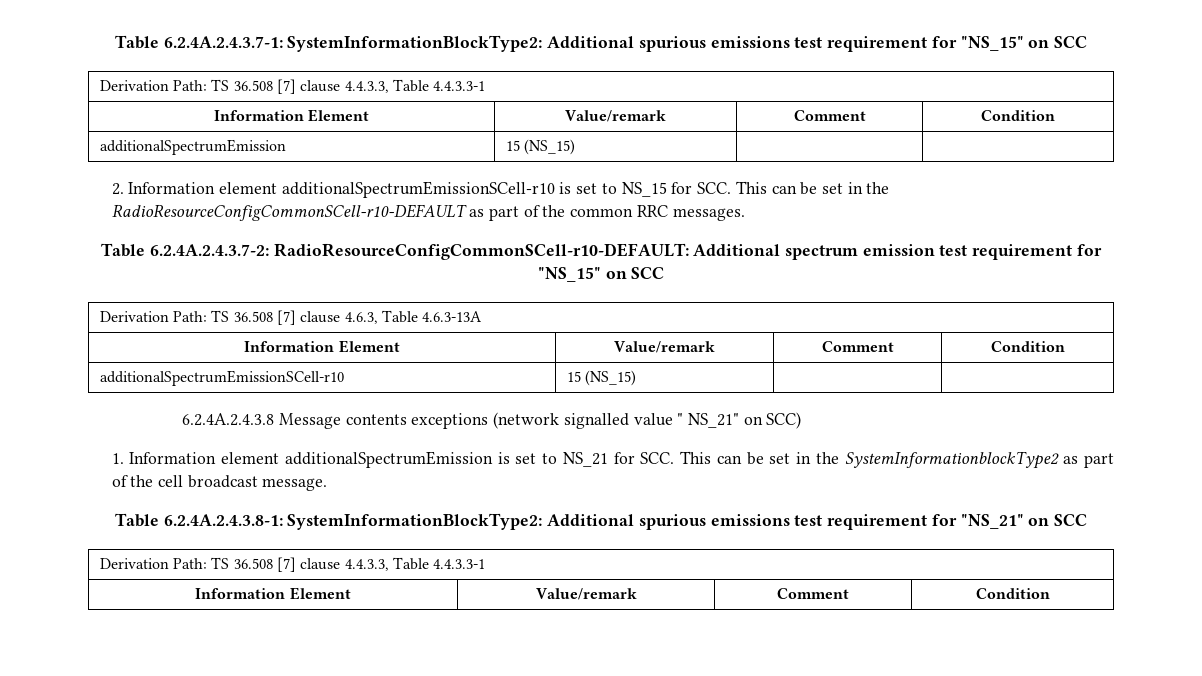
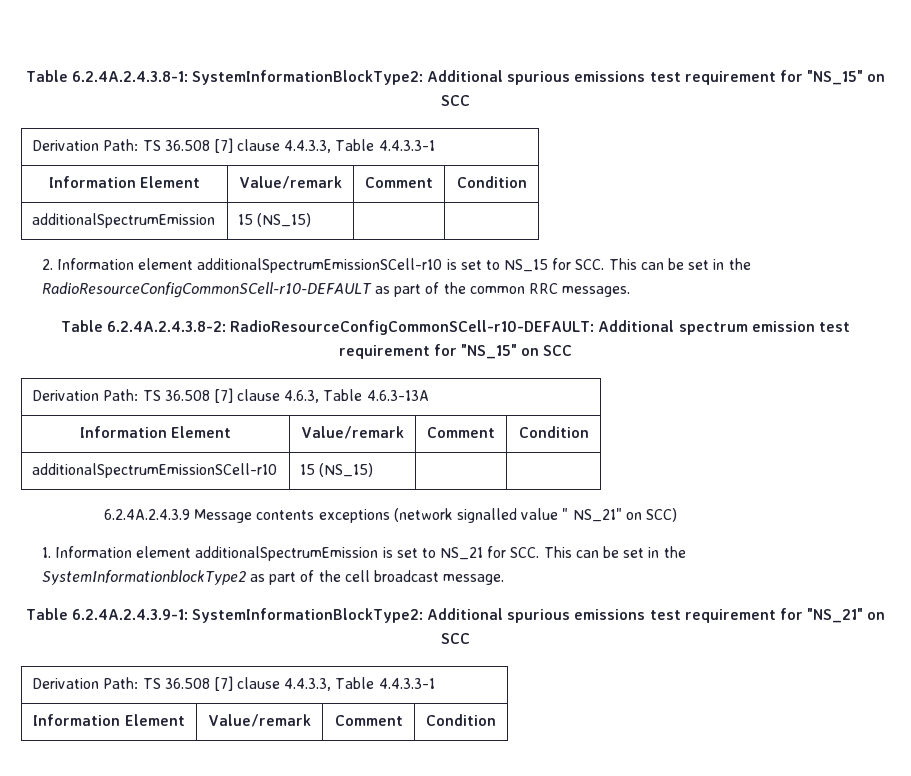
[115,35,283,49] Table 6.2.4A.2.4.3.7-1: -> [25,70,188,82] Table 6.2.4A.2.4.3.8-1:
[149,244,269,256] 6.2.4A.2.4.3.7-2: -> [107,321,227,332] 6.2.4A.2.4.3.8-2:
[182,413,275,426] 6.2.4A.2.4.3.8 -> [104,509,191,520] 6.2.4A.2.4.3.9
[163,514,283,526] 6.2.4A.2.4.3.8-1: -> [71,609,188,620] 6.2.4A.2.4.3.9-1:

